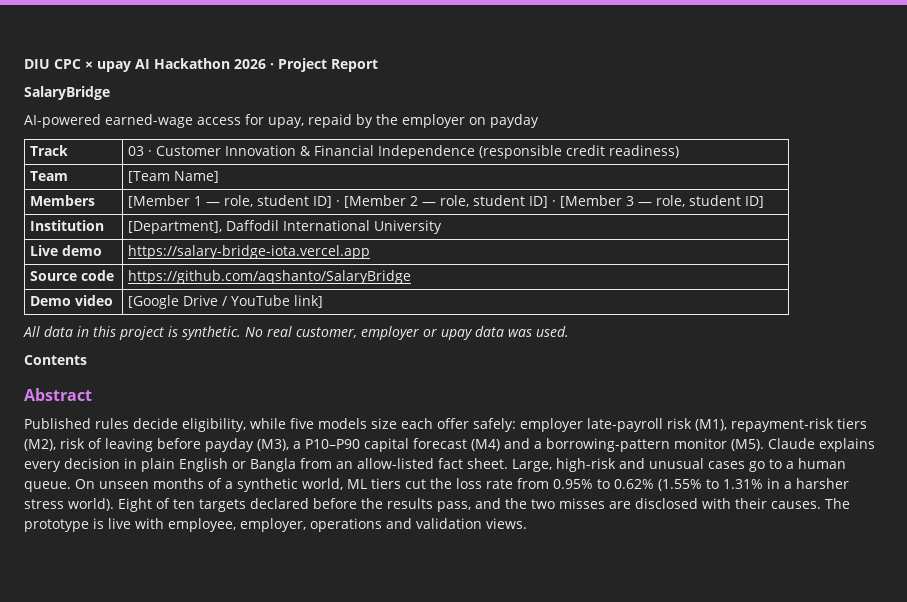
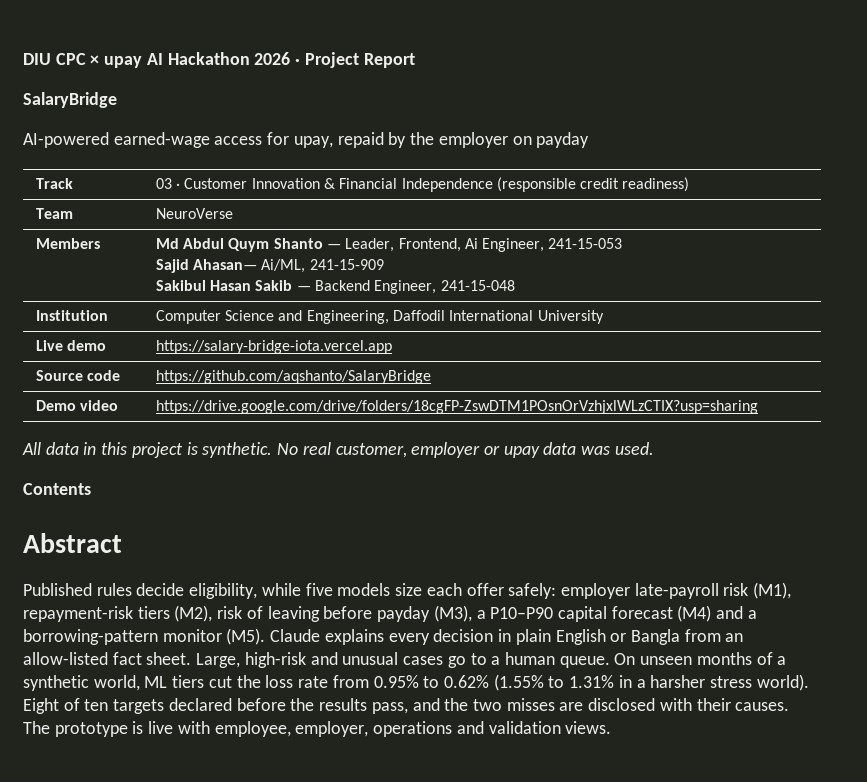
[128,171,220,183] [Team Name] -> [155,208,233,219] NeuroVerse
[128,195,765,208] [30,220,105,231] [128,221,223,234] [Member 1 — role, student ID] · [Member 2 — role, student ID] · [Member 3 — role, student ID] // Institution | [Department], -> [155,238,623,252] [155,259,384,273] [155,280,515,294] [35,310,108,321] [155,310,389,324] Md Abdul Quym Shanto — Leader, Frontend, Ai Engineer, 241-15-053 // Sajid Ahasan— Ai/ML, 241-15-909 // Sakibul Hasan Sakib — Backend Engineer, 241-15-048 // Institution | Computer Science and Engineering,
[128,295,324,309] [Google Drive / YouTube link] -> [155,400,758,414] https://drive.google.com/drive/folders/18cgFP-ZswDTM1POsnOrVzhjxlWLzCTIX?usp=sharing

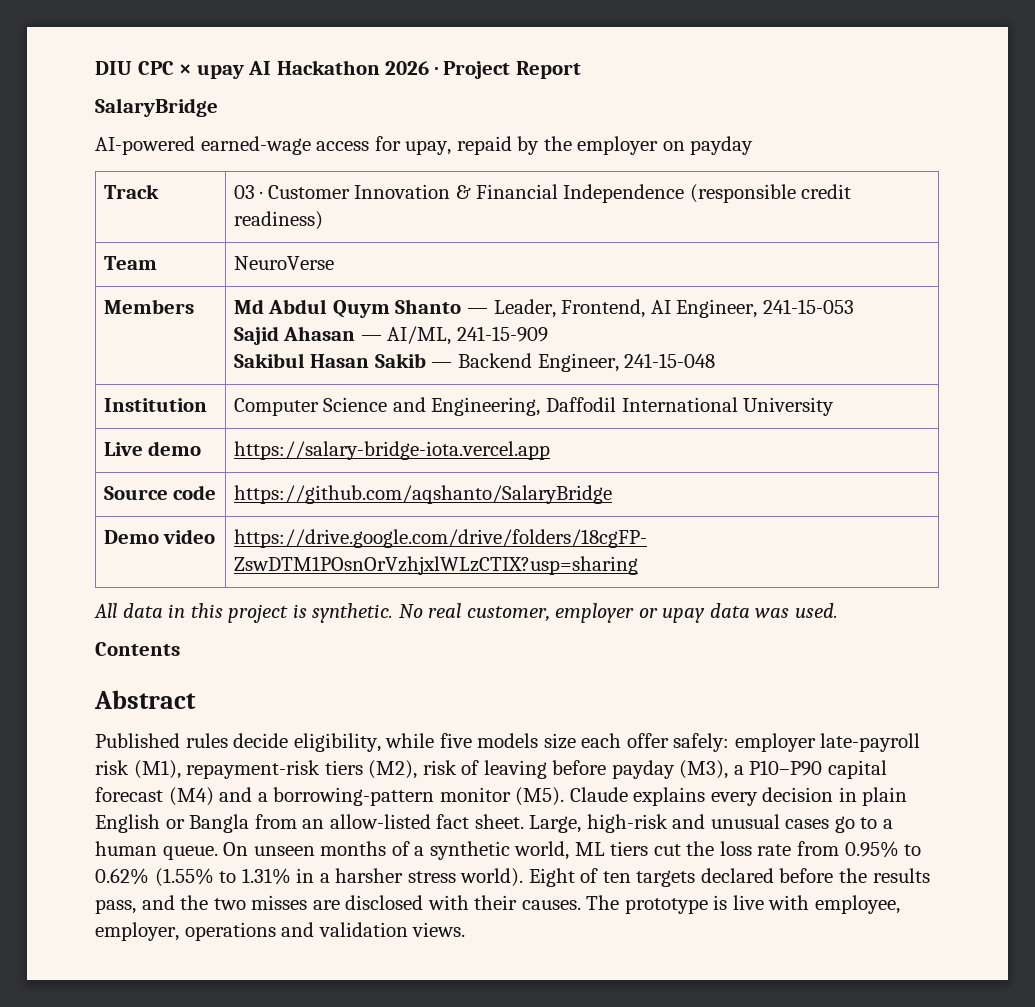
[464,238,478,249] Ai -> [650,300,671,314] AI
[192,259,306,273] Ahasan— Ai/ML, -> [283,326,452,345] Ahasan — AI/ML,

